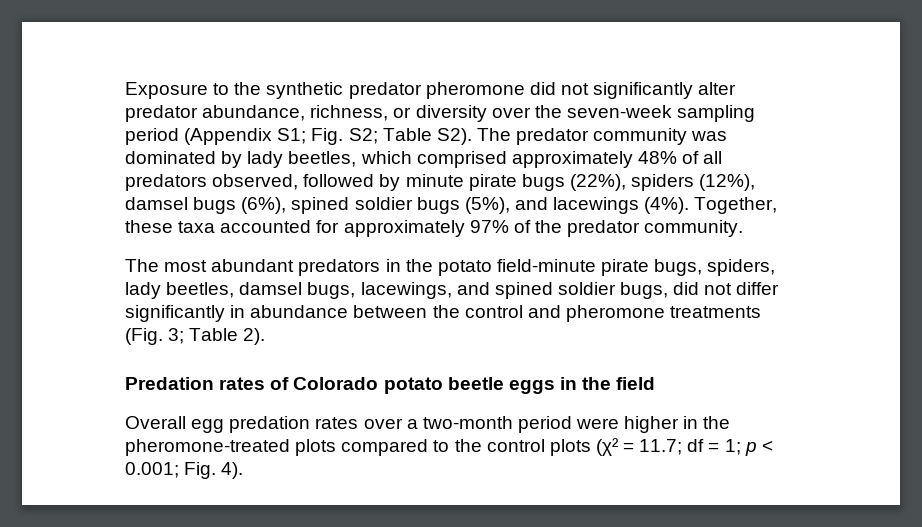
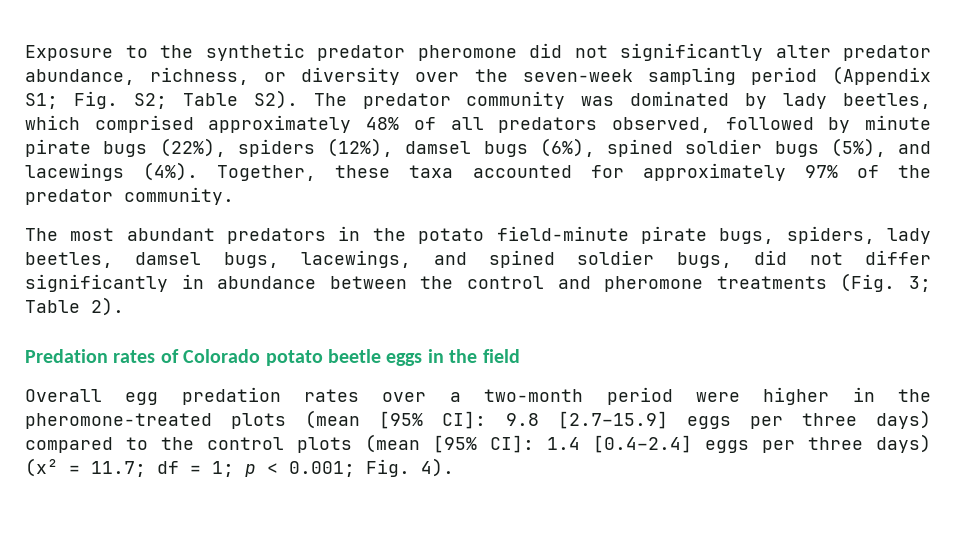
(337, 447) none -> [305,410,932,429] (mean [95% CI]: 9.8 [2.7–15.9] eggs per three days)
(591, 447) none -> [365,434,931,453] (mean [95% CI]: 1.4 [0.4–2.4] eggs per three days)

